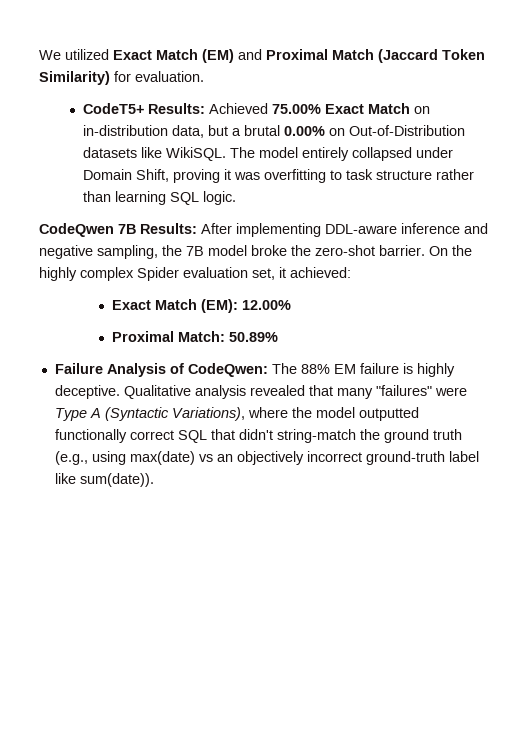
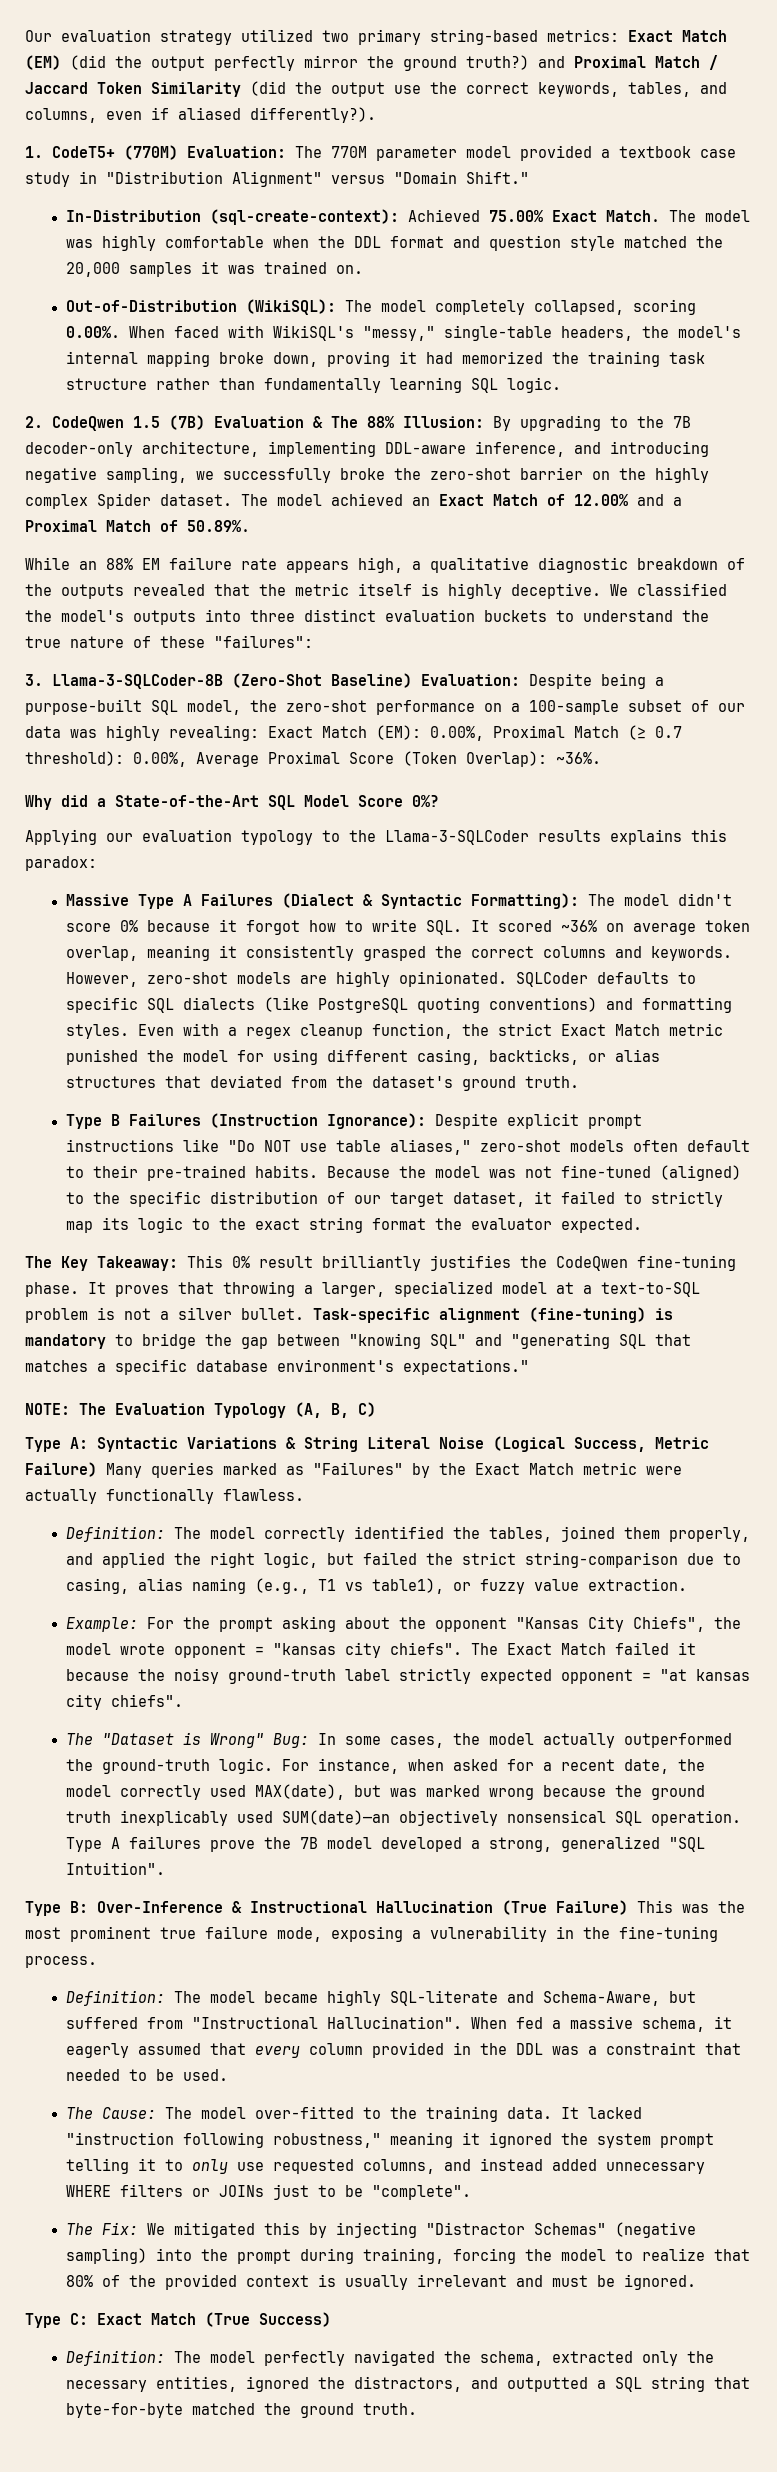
[39,49,485,63] [39,71,204,85] [83,103,431,114] [83,125,466,138] [83,147,454,161] [83,169,343,183] We utilized Exact Match (EM) and Proximal Match (Jaccard Token Similarity) for evaluation. // CodeT5+ Results: Achieved 75.00% Exact Match on in-distribution data, but a brutal 0.00% on Out-of-Distribution datasets like WikiSQL. The model entirely collapsed under Domain Shift, proving it was overfitting to -> [25,29,727,45] [25,55,718,71] [25,81,727,97] [25,107,376,123] [25,145,736,161] [25,171,529,187] [65,209,750,225] [65,235,723,251] [65,261,363,277] [65,299,696,315] [65,325,741,341] [65,351,660,367] Our evaluation strategy utilized two primary string-based metrics: Exact Match (EM) (did the output perfectly mirror the ground truth?) and Proximal Match / Jaccard Token Similarity (did the output use the correct keywords, tables, and columns, even if aliased differently?). // 1. CodeT5+ (770M) Evaluation: The 770M parameter model provided a textbook case study in "Distribution Alignment" versus "Domain Shift." // In-Distribution (sql-create-context): Achieved 75.00% Exact Match. The model was highly comfortable when the DDL format and question style matched the 20,000 samples it was trained on. // Out-of-Distribution (WikiSQL): The model completely collapsed, scoring 0.00%. When faced with WikiSQL's "messy," single-table headers, the model's internal mapping broke down, proving it had memorized the training
(112, 196) none -> [263,378,381,393] fundamentally
[39,223,488,237] [39,245,247,259] CodeQwen 7B Results: After implementing DDL-aware inference and negative sampling, the 7B model -> [25,415,691,431] [25,441,709,457] [25,467,331,483] 2. CodeQwen 1.5 (7B) Evaluation & The 88% Illusion: By upgrading to the 7B decoder-only architecture, implementing DDL-aware inference, and introducing negative sampling, we successfully
[379,245,448,256] barrier. On -> [520,467,610,480] barrier on
[183,267,351,280] [112,299,292,313] [112,331,279,342] [54,363,455,377] [54,385,467,399] [54,407,419,421] [54,429,462,443] [54,451,479,465] [54,473,154,487] evaluation set, it achieved: // Exact Match (EM): 12.00% // Proximal Match: 50.89% // Failure Analysis of CodeQwen: The 88% EM failure is highly deceptive. Qualitative analysis revealed that many "failures" were Type A (Syntactic Variations), where the model outputted functionally correct SQL that didn't string-match the ground truth (e.g., using max(date) vs an objectively incorrect ground-truth label like sum(date)). -> [160,493,682,506] [25,520,250,532] [25,557,745,573] [25,583,727,599] [25,609,709,625] [25,635,313,648] [25,673,664,689] [25,699,745,715] [25,725,682,741] [25,751,601,767] [25,795,439,810] [25,829,727,845] [25,856,97,871] [65,893,732,909] [65,919,750,935] [65,945,732,961] [65,971,696,987] [65,997,732,1013] [65,1023,723,1039] [65,1049,660,1065] [65,1075,579,1091] [65,1113,642,1129] [65,1139,750,1155] [65,1165,741,1181] [65,1191,723,1207] [65,1217,642,1233] [25,1255,736,1271] [25,1281,700,1297] [25,1307,673,1323] [25,1333,691,1349] [25,1359,529,1375] [25,1402,376,1418] [25,1436,709,1452] [25,1462,682,1478] [25,1488,304,1504] [65,1526,750,1542] [65,1552,741,1568] [65,1578,687,1594] [65,1616,741,1632] [65,1642,696,1658] [65,1668,750,1684] [65,1694,183,1710] [65,1732,732,1748] [65,1758,705,1774] [65,1784,705,1800] [65,1810,741,1826] [65,1836,705,1852] [65,1862,165,1875] [25,1900,745,1916] [25,1926,718,1942] [25,1956,97,1968] [65,1990,696,2006] [65,2016,732,2032] [65,2042,741,2058] [65,2069,228,2081] [65,2106,642,2122] [65,2132,714,2148] [65,2158,705,2174] [65,2184,471,2200] [65,2222,696,2238] [65,2248,750,2264] [65,2274,696,2290] [25,2312,331,2328] [65,2350,714,2366] [65,2376,750,2392] [65,2403,417,2418] dataset. The model achieved an Exact Match of 12.00% and a Proximal Match of 50.89%. // While an 88% EM failure rate appears high, a qualitative diagnostic breakdown of the outputs revealed that the metric itself is highly deceptive. We classified the model's outputs into three distinct evaluation buckets to understand the true nature of these "failures": // 3. Llama-3-SQLCoder-8B (Zero-Shot Baseline) Evaluation: Despite being a purpose-built SQL model, the zero-shot performance on a 100-sample subset of our data was highly revealing: Exact Match (EM): 0.00%, Proximal Match (≥ 0.7 threshold): 0.00%, Average Proximal Score (Token Overlap): ~36%. // Why did a State-of-the-Art SQL Model Score 0%? // Applying our evaluation typology to the Llama-3-SQLCoder results explains this paradox: // Massive Type A Failures (Dialect & Syntactic Formatting): The model didn't score 0% because it forgot how to write SQL. It scored ~36% on average token overlap, meaning it consistently grasped the correct columns and keywords. However, zero-shot models are highly opinionated. SQLCoder defaults to specific SQL dialects (like PostgreSQL quoting conventions) and formatting styles. Even with a regex cleanup function, the strict Exact Match metric punished the model for using different casing, backticks, or alias structures that deviated from the dataset's ground truth. // Type B Failures (Instruction Ignorance): Despite explicit prompt instructions like "Do NOT use table aliases," zero-shot models often default to their pre-trained habits. Because the model was not fine-tuned (aligned) to the specific distribution of our target dataset, it failed to strictly map its logic to the exact string format the evaluator expected. // The Key Takeaway: This 0% result brilliantly justifies the CodeQwen fine-tuning phase. It proves that throwing a larger, specialized model at a text-to-SQL problem is not a silver bullet. Task-specific alignment (fine-tuning) is mandatory to bridge the gap between "knowing SQL" and "generating SQL that matches a specific database environment's expectations." // NOTE: The Evaluation Typology (A, B, C) // Type A: Syntactic Variations & String Literal Noise (Logical Success, Metric Failure) Many queries marked as "Failures" by the Exact Match metric were actually functionally flawless. // Definition: The model correctly identified the tables, joined them properly, and applied the right logic, but failed the strict string-comparison due to casing, alias naming (e.g., T1 vs table1), or fuzzy value extraction. // Example: For the prompt asking about the opponent "Kansas City Chiefs", the model wrote opponent = "kansas city chiefs". The Exact Match failed it because the noisy ground-truth label strictly expected opponent = "at kansas city chiefs". // The "Dataset is Wrong" Bug: In some cases, the model actually outperformed the ground-truth logic. For instance, when asked for a recent date, the model correctly used MAX(date), but was marked wrong because the ground truth inexplicably used SUM(date)—an objectively nonsensical SQL operation. Type A failures prove the 7B model developed a strong, generalized "SQL Intuition". // Type B: Over-Inference & Instructional Hallucination (True Failure) This was the most prominent true failure mode, exposing a vulnerability in the fine-tuning process. // Definition: The model became highly SQL-literate and Schema-Aware, but suffered from "Instructional Hallucination". When fed a massive schema, it eagerly assumed that every column provided in the DDL was a constraint that needed to be used. // The Cause: The model over-fitted to the training data. It lacked "instruction following robustness," meaning it ignored the system prompt telling it to only use requested columns, and instead added unnecessary WHERE filters or JOINs just to be "complete". // The Fix: We mitigated this by injecting "Distractor Schemas" (negative sampling) into the prompt during training, forcing the model to realize that 80% of the provided context is usually irrelevant and must be ignored. // Type C: Exact Match (True Success) // Definition: The model perfectly navigated the schema, extracted only the necessary entities, ignored the distractors, and outputted a SQL string that byte-for-byte matched the ground truth.

